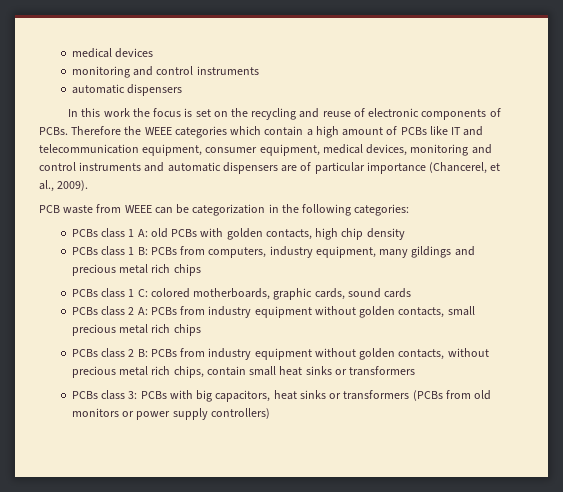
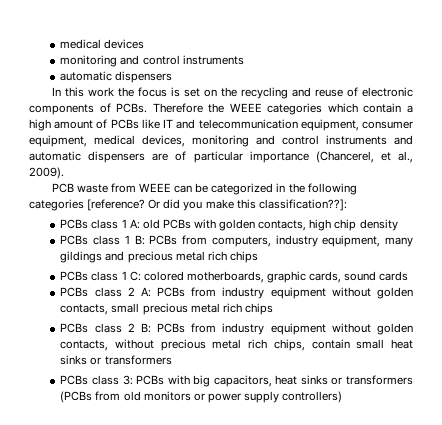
[192,204,266,216] categorization -> [211,183,274,195] categorized
[354,204,410,216] categories: -> [29,199,347,211] categories [reference? Or did you make this classification??]:

